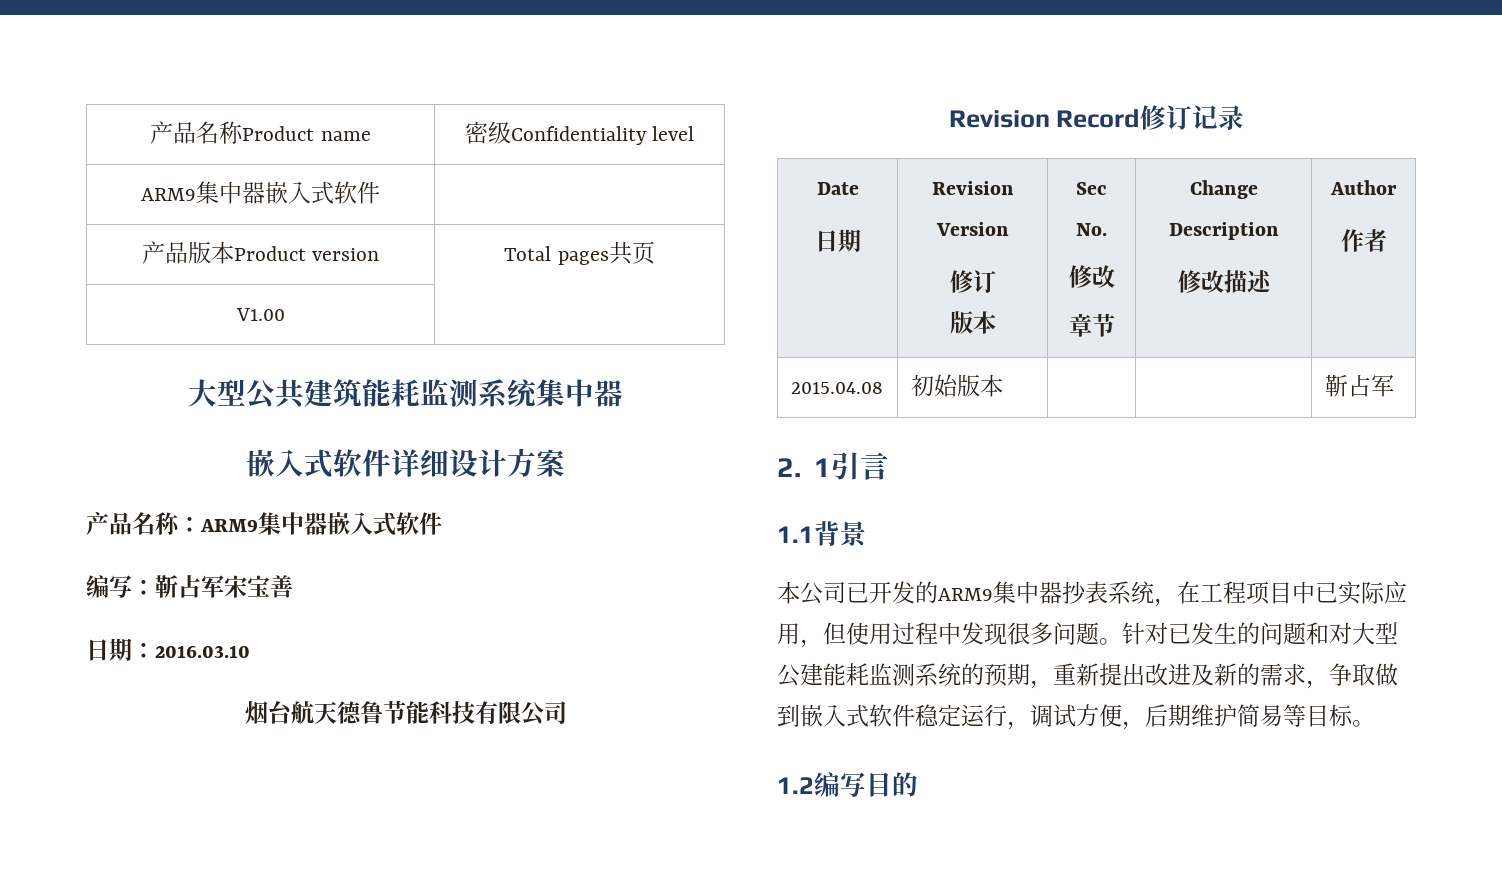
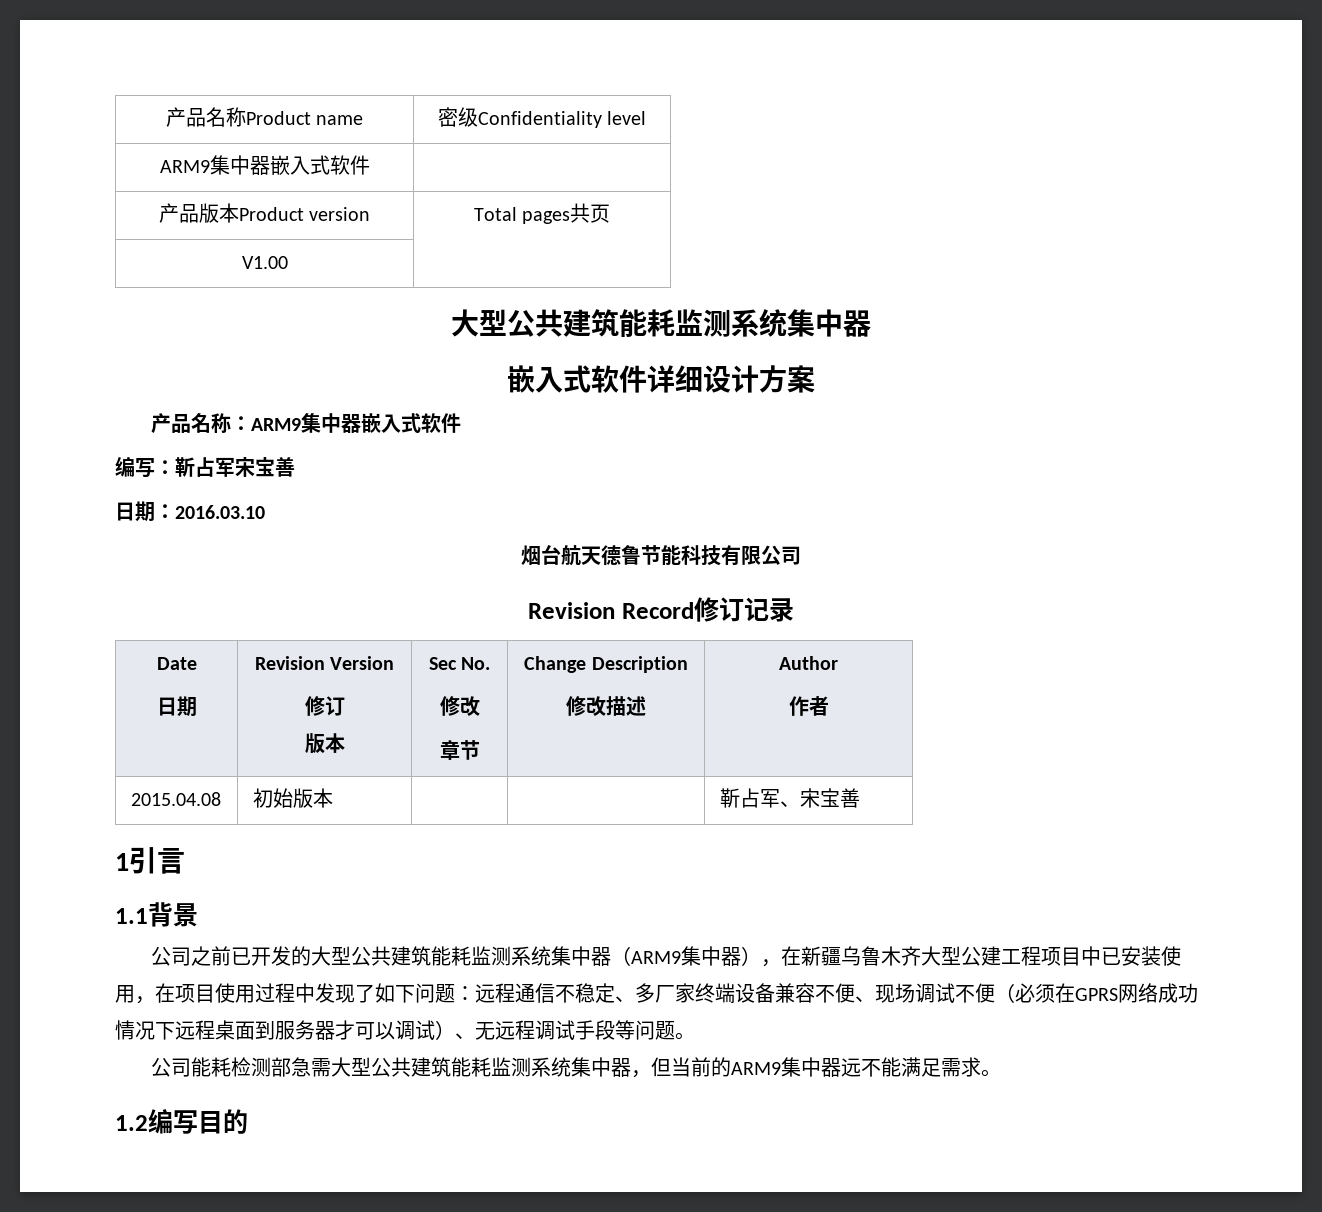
[777,458,801,477] // 2. -> [779,788,860,808] 、宋宝善 //
[777,581,1407,607] [777,622,1398,648] [777,663,1398,689] [777,704,1353,730] 本公司已开发的ARM9集中器抄表系统，在工程项目中已实际应用，但使用过程中发现很多问题。针对已发生的问题和对大型公建能耗监测系统的预期，重新提出改进及新的需求，争取做到嵌入式软件稳定运行，调试方便，后期维护简易等目标 -> [151,946,1182,967] [115,983,1198,1004] [115,1020,695,1040] [151,1057,982,1078] 公司之前已开发的大型公共建筑能耗监测系统集中器（ARM9集中器），在新疆乌鲁木齐大型公建工程项目中已安装使用，在项目使用过程中发现了如下问题：远程通信不稳定、多厂家终端设备兼容不便、现场调试不便（必须在GPRS网络成功情况下远程桌面到服务器才可以调试）、无远程调试手段等问题。 // 公司能耗检测部急需大型公共建筑能耗监测系统集中器，但当前的ARM9集中器远不能满足需求

